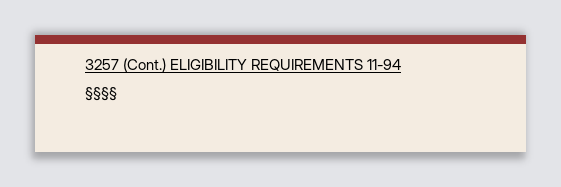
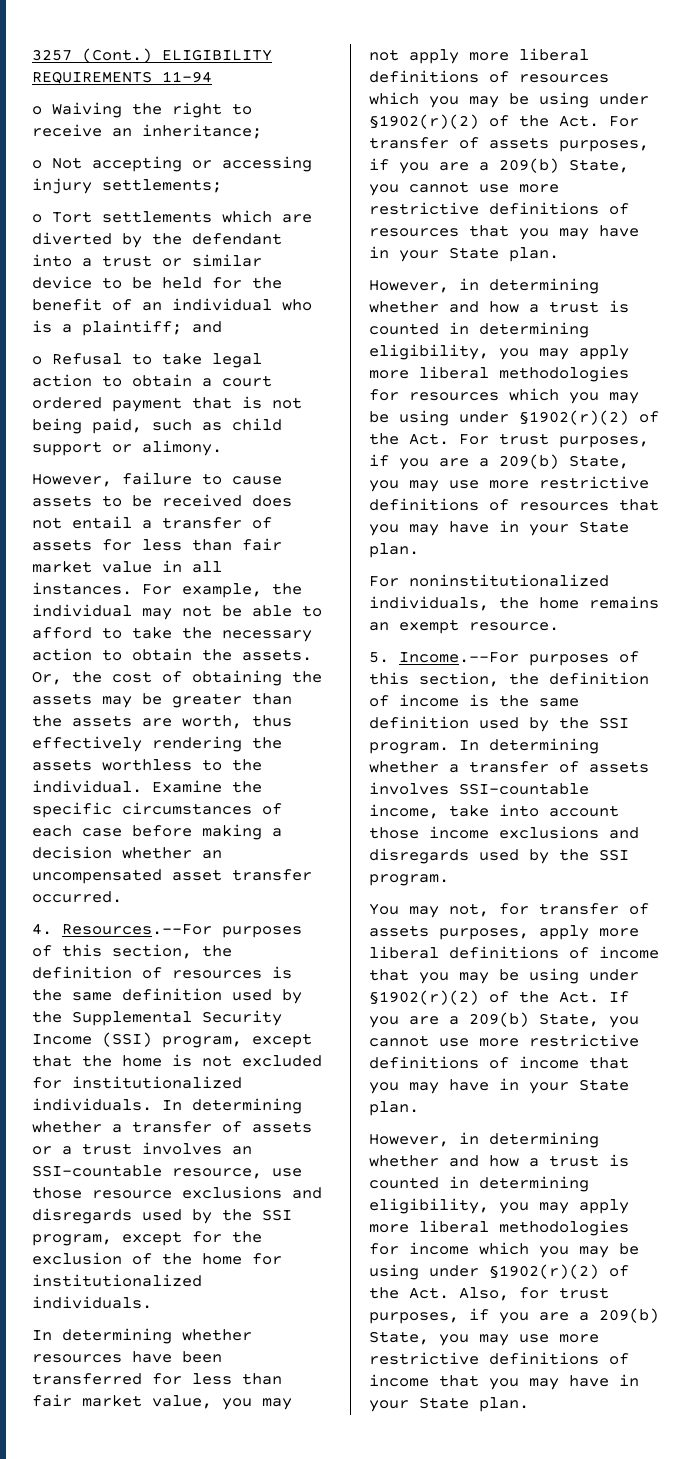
[85,87,117,101] §§§§ -> [32,102,252,118] [32,124,262,139] [32,156,312,172] [32,178,222,194] [32,210,312,223] [32,232,282,248] [32,254,262,267] [32,276,282,289] [32,298,312,311] [32,320,222,336] [32,353,262,368] [32,374,272,387] [32,396,302,412] [32,418,282,434] [32,440,222,456] [32,472,282,487] [32,494,292,507] [32,516,272,529] [32,538,282,551] [32,560,222,573] [32,582,302,598] [32,604,322,620] [32,627,312,642] [32,648,312,661] [32,670,322,686] [32,693,292,708] [32,715,292,729] [32,736,282,752] [32,759,262,771] [32,780,262,793] [32,802,282,818] [32,824,282,840] [32,846,222,859] [32,869,312,884] [32,891,122,903] [32,923,302,938] [32,944,232,959] [32,966,292,979] [32,988,302,1004] [32,1010,282,1026] [32,1032,312,1048] [32,1054,322,1067] [32,1076,242,1089] [32,1098,302,1114] [32,1121,312,1133] [32,1142,252,1155] [32,1165,302,1179] [32,1186,322,1199] [32,1208,292,1224] [32,1231,262,1246] [32,1252,282,1265] [32,1274,202,1287] [32,1296,152,1309] [32,1328,252,1344] [32,1351,222,1363] [32,1373,282,1385] [32,1394,292,1410] [369,48,589,64] [369,70,609,83] [369,92,649,108] [369,114,639,129] [369,137,649,152] [369,158,629,174] [369,181,559,196] [369,202,629,215] [369,225,639,240] [369,246,559,262] [369,278,599,294] [369,300,629,313] [369,322,589,338] [369,344,629,360] [369,366,629,382] [369,388,639,404] [369,410,659,426] [369,433,649,448] [369,454,629,470] [369,476,649,492] [369,498,659,511] [369,520,629,536] [369,543,419,558] [369,574,609,587] [369,596,659,611] [369,619,559,634] [369,651,639,666] [369,672,649,687] [369,694,579,707] [369,716,629,732] [369,738,599,754] [369,761,649,773] [369,782,589,795] [369,804,619,819] [369,826,639,839] [369,848,629,864] [369,874,449,886] [369,903,649,918] [369,925,639,940] [369,946,659,959] [369,968,639,984] [369,990,629,1005] [369,1012,639,1028] [369,1034,639,1047] [369,1056,629,1069] [369,1078,629,1094] [369,1101,419,1116] [369,1132,599,1148] [369,1154,629,1167] [369,1176,589,1192] [369,1198,629,1214] [369,1220,629,1236] [369,1242,639,1258] [369,1264,629,1280] [369,1287,609,1301] [369,1308,659,1324] [369,1331,599,1346] [369,1352,629,1365] [369,1374,639,1390] [369,1397,529,1412] o Waiving the right to receive an inheritance; // o Not accepting or accessing injury settlements; // o Tort settlements which are diverted by the defendant into a trust or similar device to be held for the benefit of an individual who is a plaintiff; and // o Refusal to take legal action to obtain a court ordered payment that is not being paid, such as child support or alimony. // However, failure to cause assets to be received does not entail a transfer of assets for less than fair market value in all instances. For example, the individual may not be able to afford to take the necessary action to obtain the assets. Or, the cost of obtaining the assets may be greater than the assets are worth, thus effectively rendering the assets worthless to the individual. Examine the specific circumstances of each case before making a decision whether an uncompensated asset transfer occurred. // 4. Resources.--For purposes of this section, the definition of resources is the same definition used by the Supplemental Security Income (SSI) program, except that the home is not excluded for institutionalized individuals. In determining whether a transfer of assets or a trust involves an SSI-countable resource, use those resource exclusions and disregards used by the SSI program, except for the exclusion of the home for institutionalized individuals. // In determining whether resources have been transferred for less than fair market value, you may not apply more liberal definitions of resources which you may be using under §1902(r)(2) of the Act. For transfer of assets purposes, if you are a 209(b) State, you cannot use more restrictive definitions of resources that you may have in your State plan. // However, in determining whether and how a trust is counted in determining eligibility, you may apply more liberal methodologies for resources which you may be using under §1902(r)(2) of the Act. For trust purposes, if you are a 209(b) State, you may use more restrictive definitions of resources that you may have in your State plan. // For noninstitutionalized individuals, the home remains an exempt resource. // 5. Income.--For purposes of this section, the definition of income is the same definition used by the SSI program. In determining whether a transfer of assets involves SSI-countable income, take into account those income exclusions and disregards used by the SSI program. // You may not, for transfer of assets purposes, apply more liberal definitions of income that you may be using under §1902(r)(2) of the Act. If you are a 209(b) State, you cannot use more restrictive definitions of income that you may have in your State plan. // However, in determining whether and how a trust is counted in determining eligibility, you may apply more liberal methodologies for income which you may be using under §1902(r)(2) of the Act. Also, for trust purposes, if you are a 209(b) State, you may use more restrictive definitions of income that you may have in your State plan.

